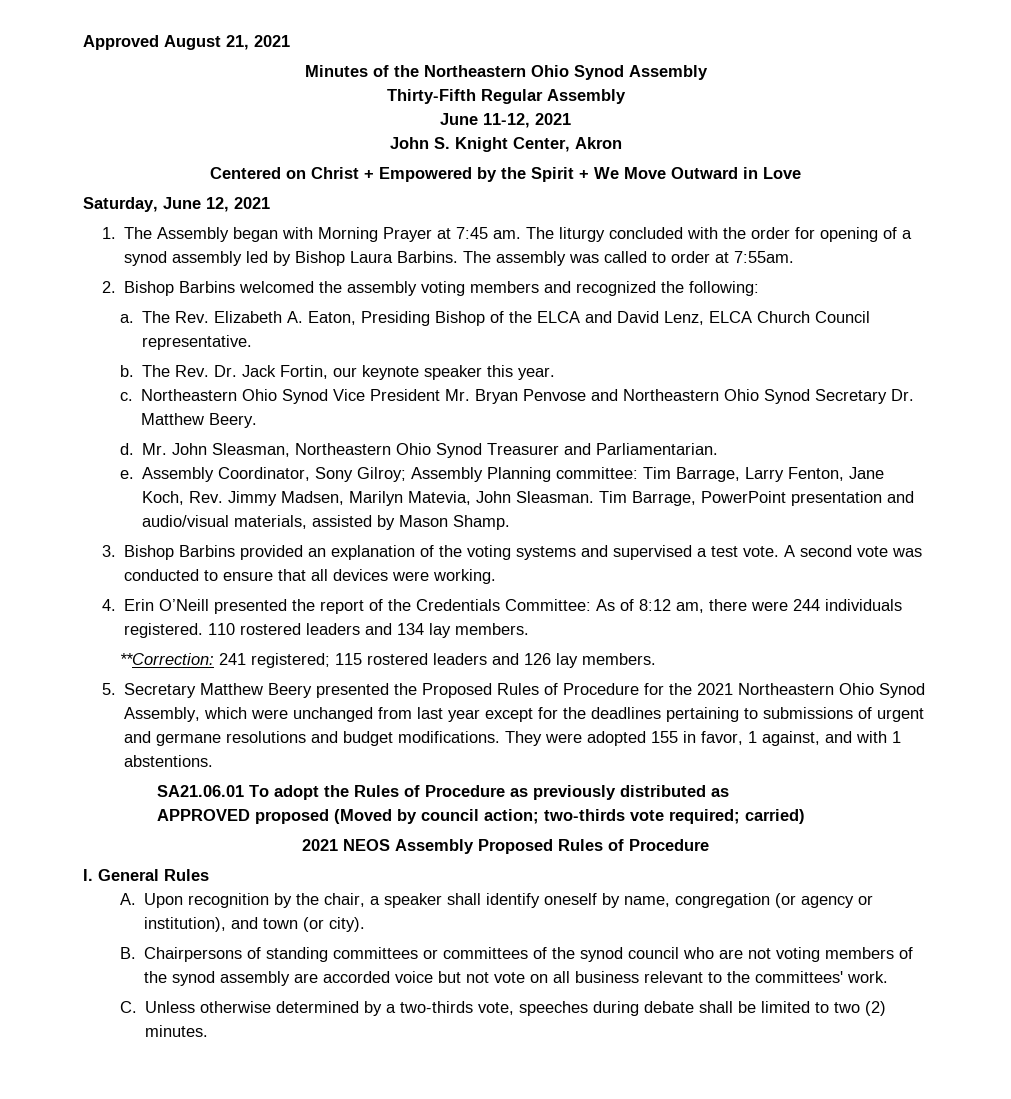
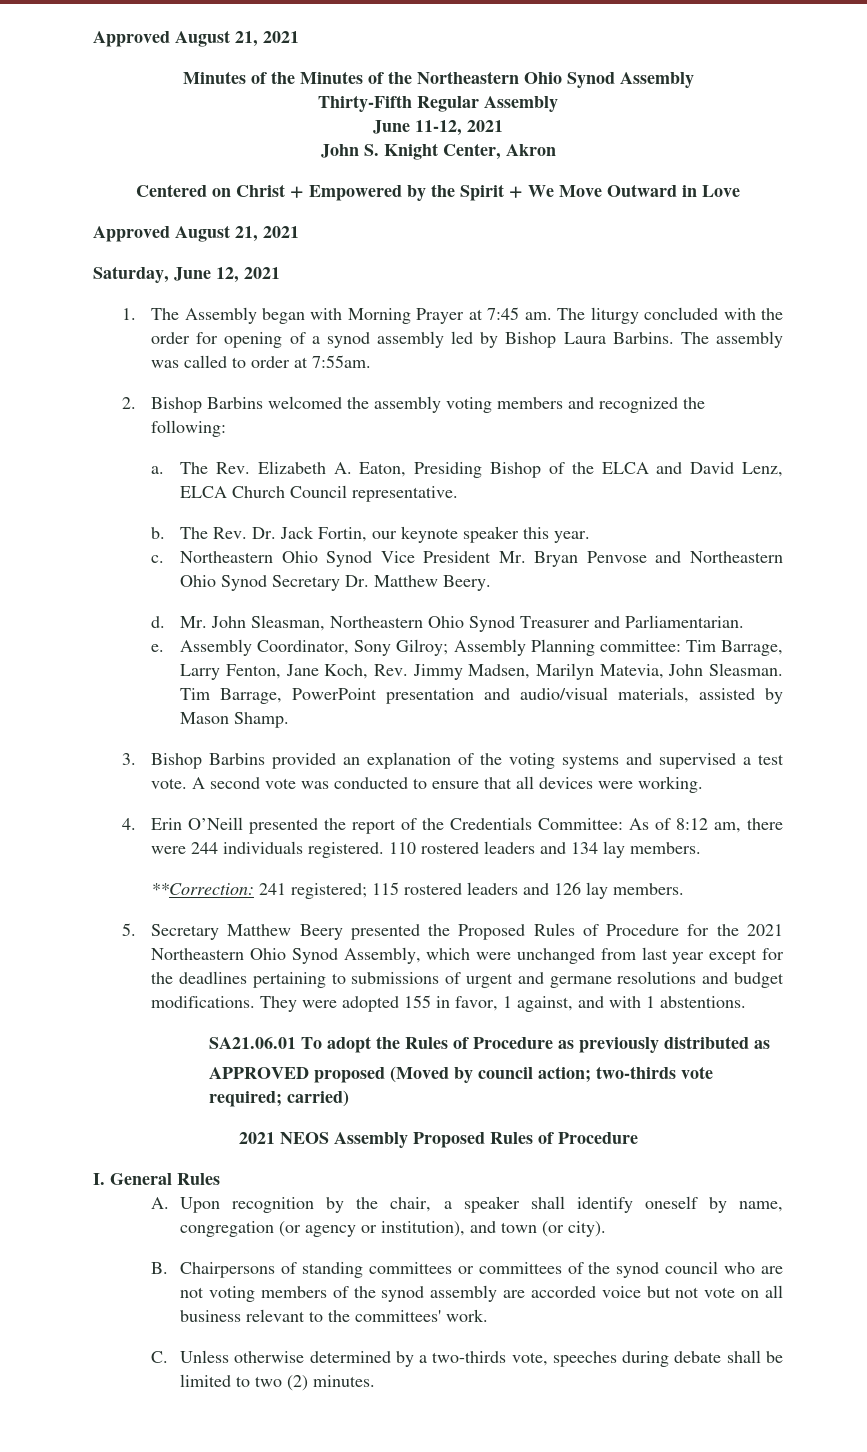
(419, 71) none -> [299,71,412,84] Minutes of the
(801, 173) none -> [93,225,299,242] // Approved August 21, 2021

